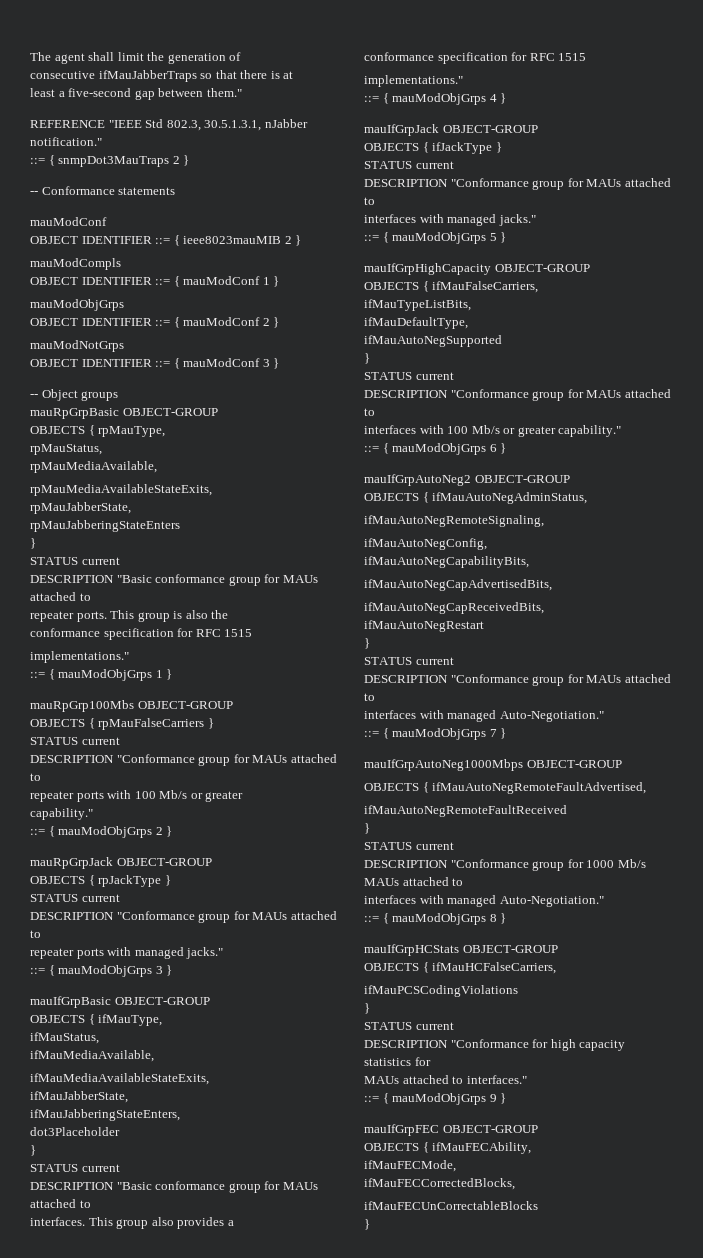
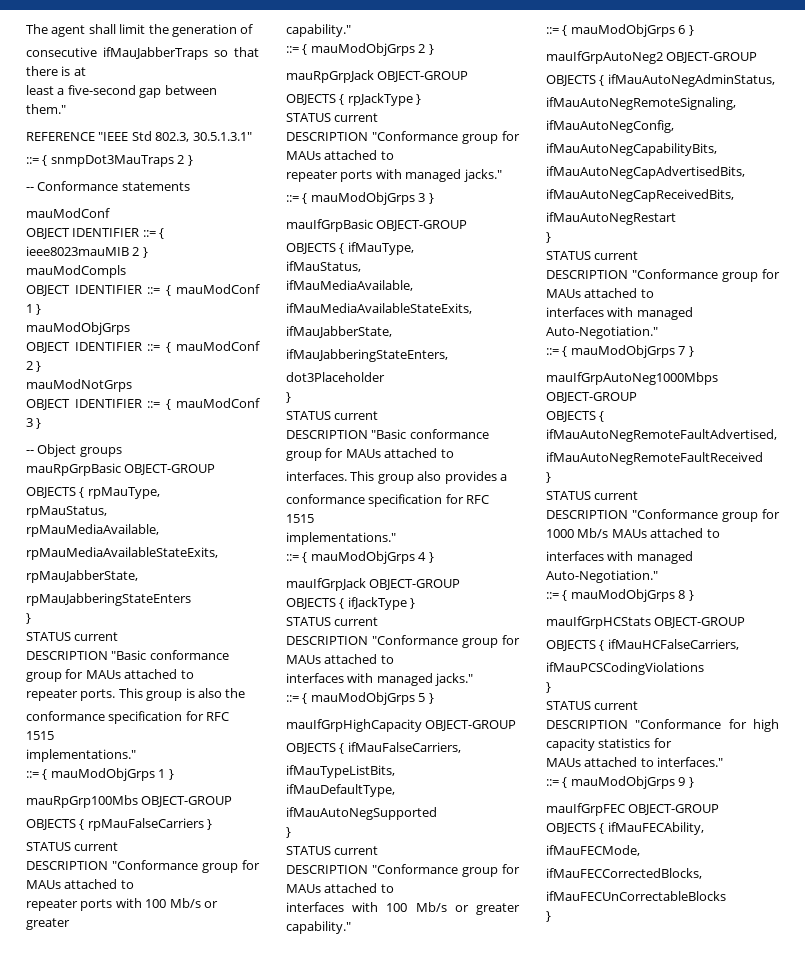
[204,119,308,131] [30,137,102,146] 30.5.1.3.1, nJabber notification." -> [192,132,252,141] 30.5.1.3.1"

